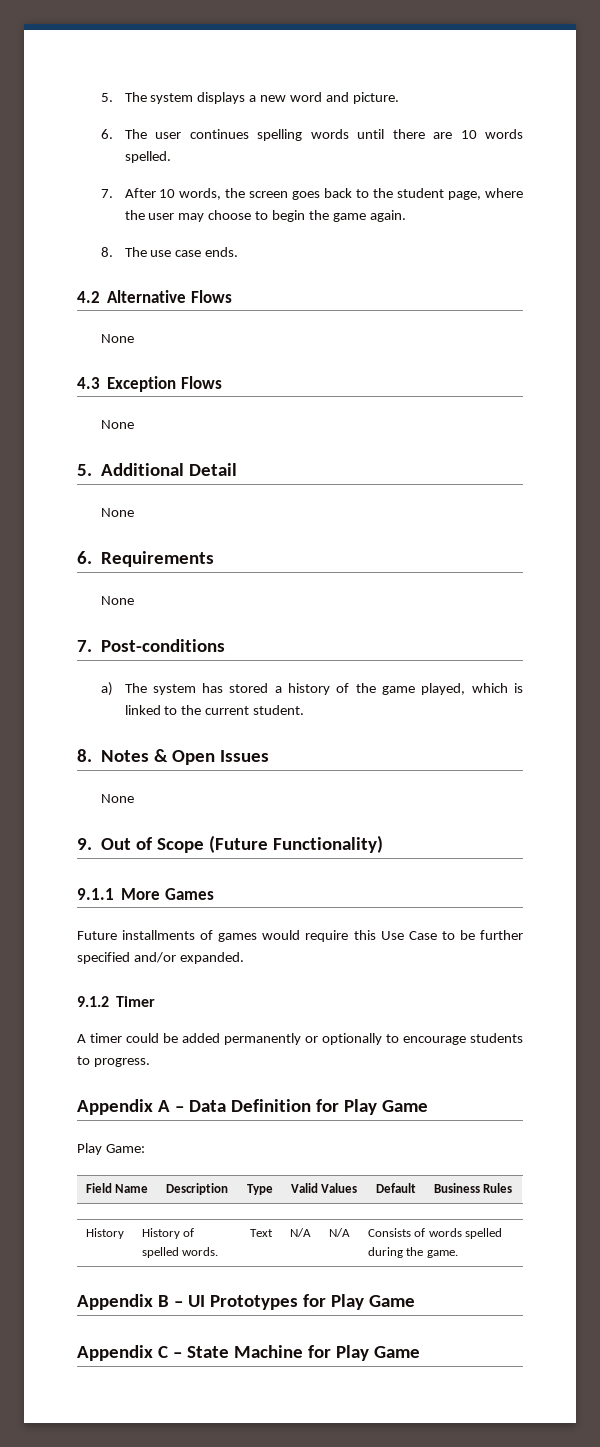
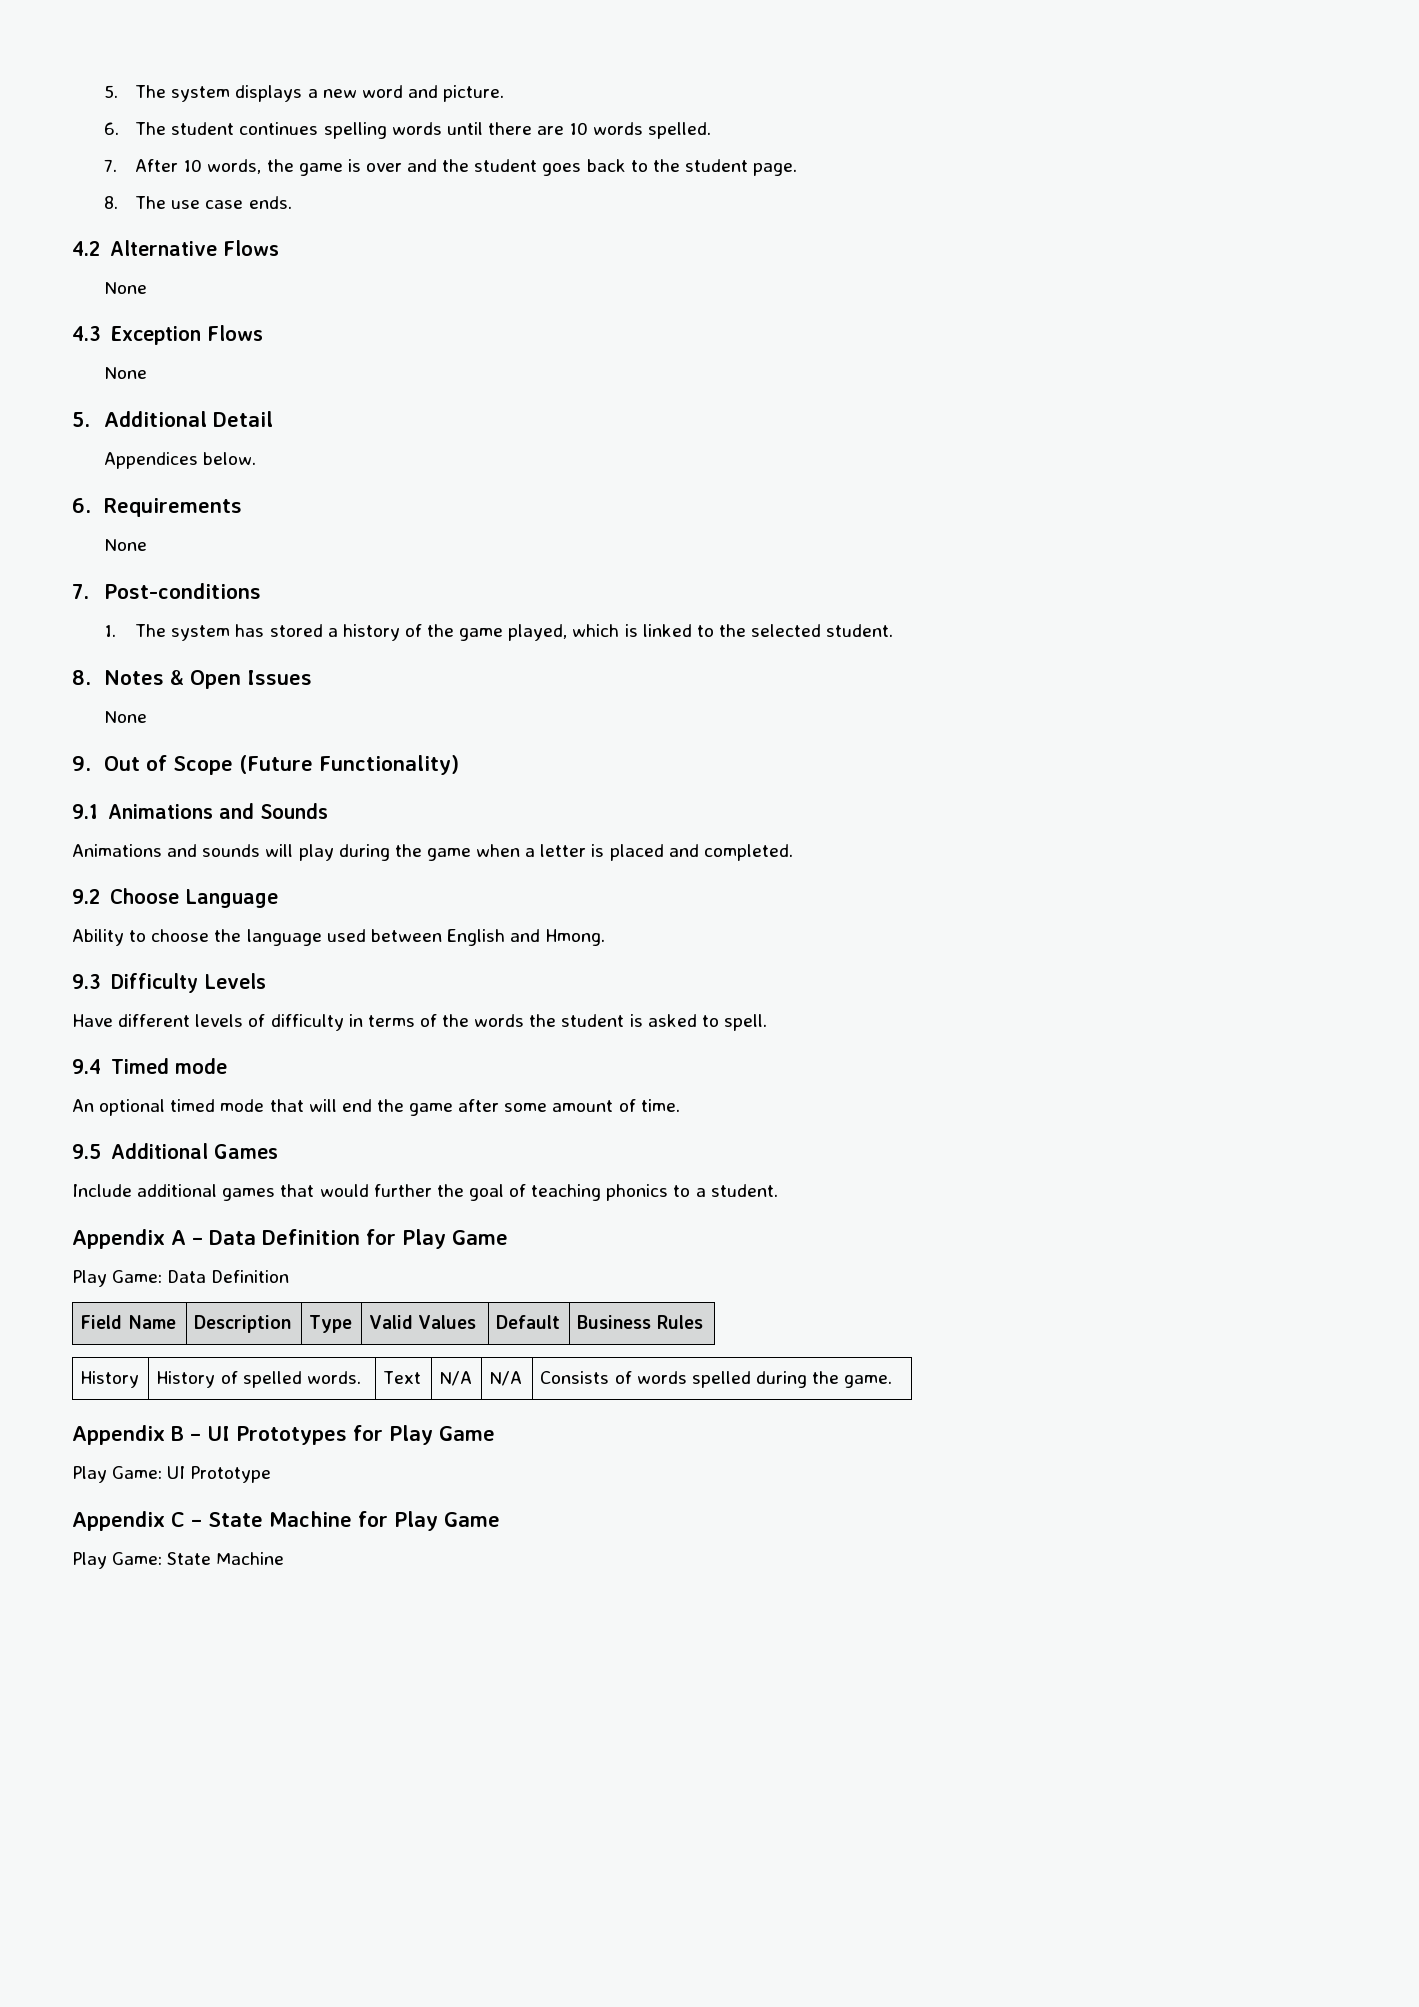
[155,132,182,139] user -> [171,122,235,135] student
[249,191,289,198] screen -> [298,159,538,176] game is over and the student
[448,188,523,200] [124,210,406,222] page, where the user may choose to begin the game again. -> [753,163,798,176] page.
[100,508,134,517] // None -> [103,452,256,469] // Appendices below.
[100,682,113,696] a) -> [103,625,116,637] 1.
[205,706,250,715] current -> [751,624,822,637] selected
[77,888,214,900] [77,930,523,942] [77,952,244,964] [77,996,156,1007] [77,1033,523,1045] [77,1056,150,1067] 9.1.1 More Games // Future installments of games would require this Use Case to be further specified and/or expanded. // 9.1.2 Timer // A timer could be added permanently or optionally to encourage students to progress. -> [72,803,328,819] [72,844,793,861] [72,888,278,908] [72,929,606,946] [72,973,266,993] [72,1014,767,1031] [72,1058,227,1074] [72,1099,680,1116] [72,1143,278,1159] [72,1184,778,1201] 9.1 Animations and Sounds // Animations and sounds will play during the game when a letter is placed and completed. // 9.2 Choose Language // Ability to choose the language used between English and Hmong. // 9.3 Difficulty Levels // Have different levels of difficulty in terms of the words the student is asked to spell. // 9.4 Timed mode // An optional timed mode that will end the game after some amount of time. // 9.5 Additional Games // Include additional games that would further the goal of teaching phonics to a student.
(145, 1148) none -> [167,1270,290,1283] Data Definition
(415, 1301) none -> [72,1466,272,1483] // Play Game: UI Prototype
(420, 1352) none -> [72,1552,285,1569] // Play Game: State Machine

